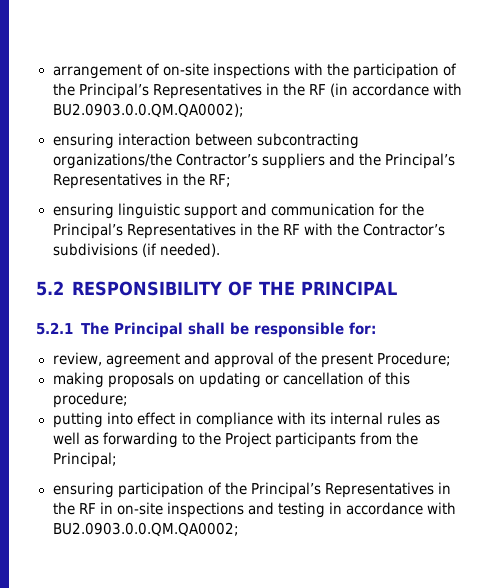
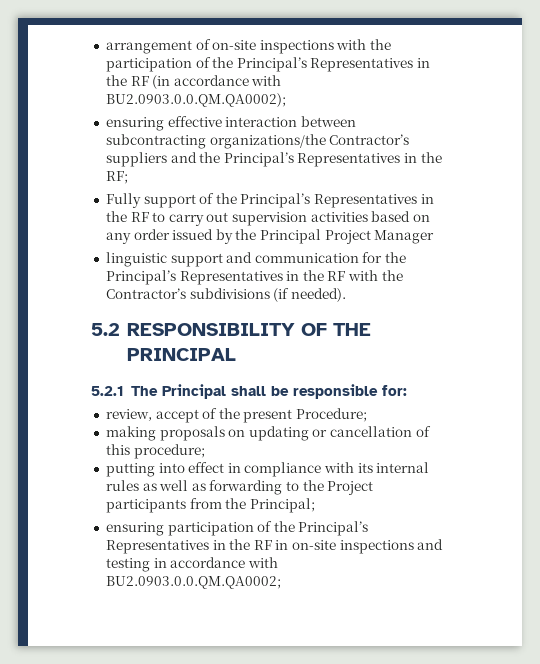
(114, 141) none -> [167,116,222,127] effective
[52,203,114,219] ensuring -> [105,193,434,208] [105,211,431,226] [105,229,435,244] Fully support of the Principal’s Representatives in the RF to carry out supervision activities based on any order issued by the Principal Project Manager //
[105,352,274,368] agreement and approval -> [155,409,199,423] accept

